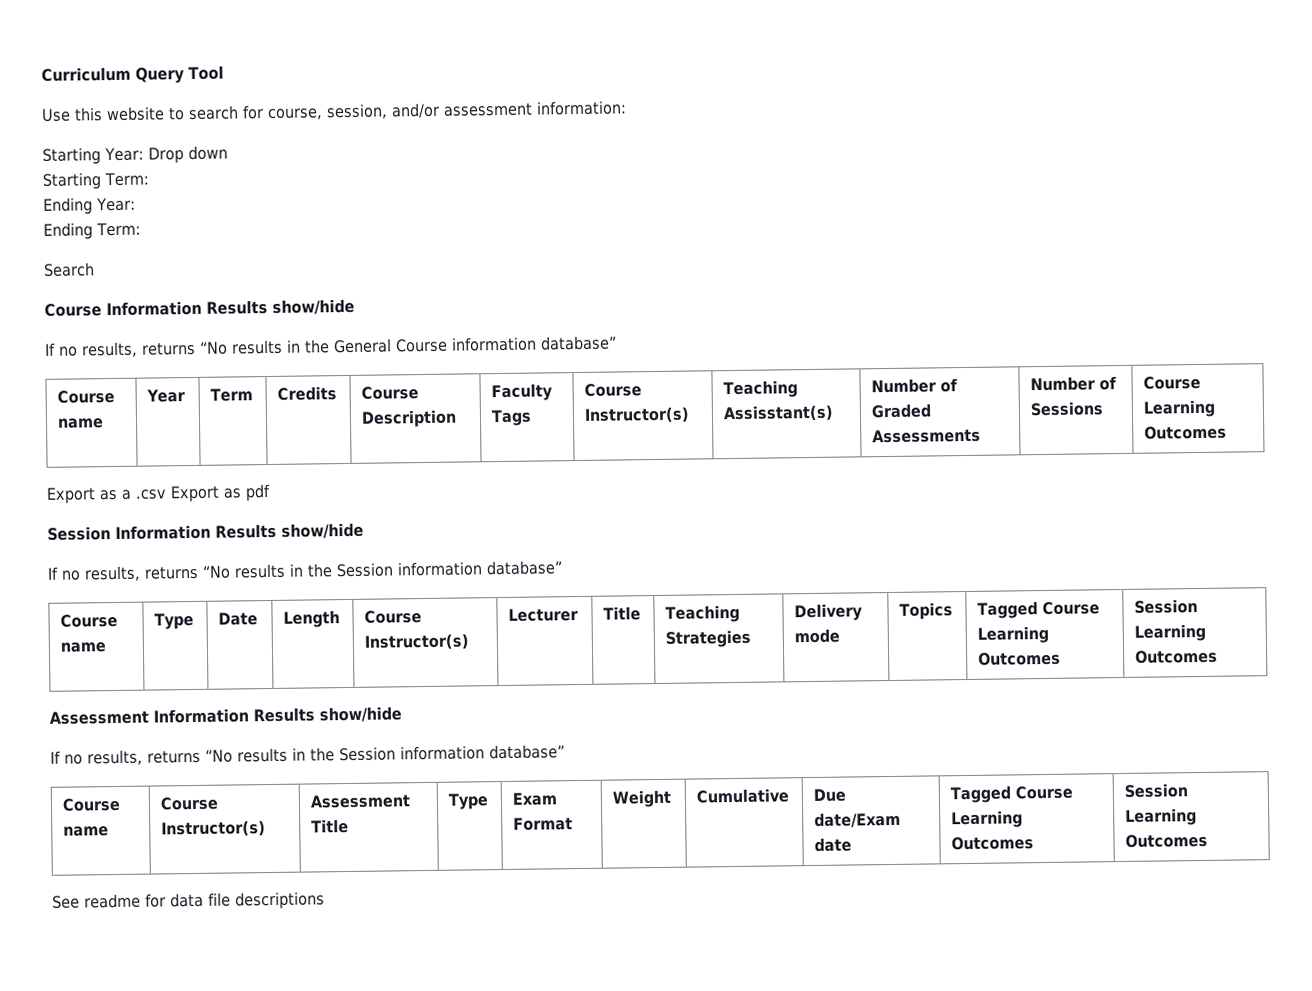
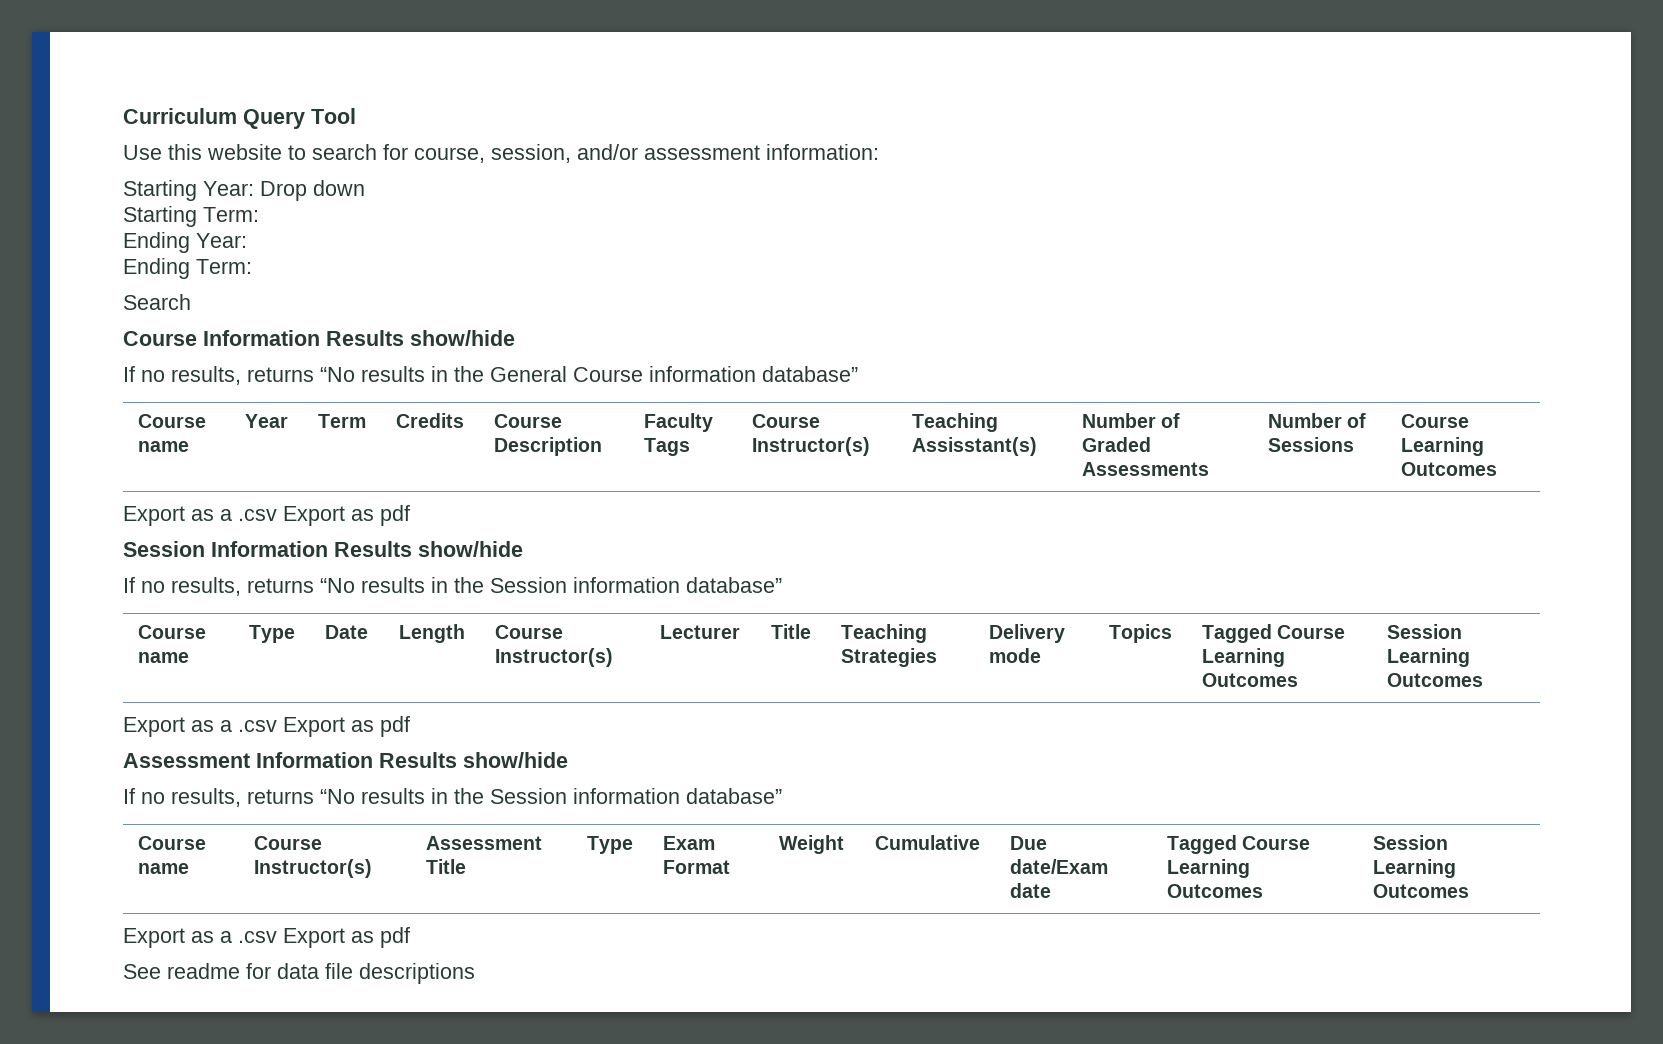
(1219, 656) none -> [123,716,410,737] // Export as a .csv Export as pdf
(1209, 840) none -> [123,927,410,948] // Export as a .csv Export as pdf

